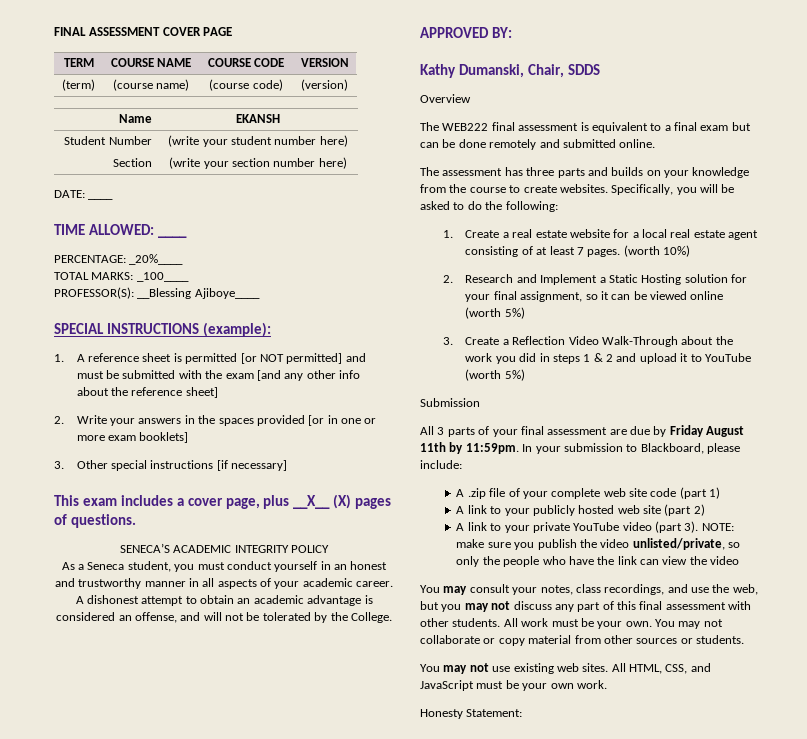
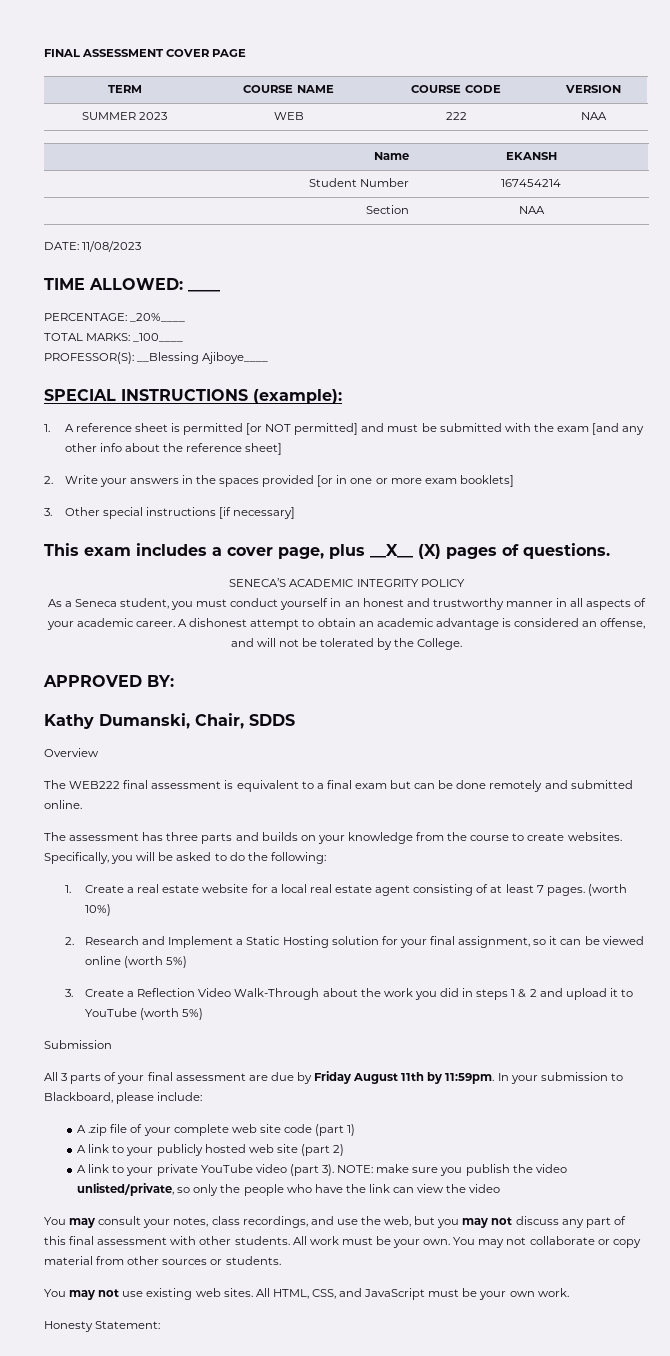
[62,79,95,91] [112,79,190,91] [209,79,283,91] [301,79,348,91] [118,114,152,123] [235,114,280,123] [64,136,152,145] [168,135,348,147] [112,158,152,167] [169,157,347,169] (term) | (course name) | (course code) | (version) // Name | EKANSH // Student Number | (write your student number here) // Section | (write your section number here) -> [81,112,168,120] [273,112,304,120] [445,112,467,120] [581,112,607,120] [373,152,409,160] [505,152,557,160] [308,178,409,187] [501,179,561,187] [365,205,409,214] [518,206,545,214] SUMMER 2023 | WEB | 222 | NAA // Name | EKANSH // Student Number | 167454214 // Section | NAA
[88,198,114,200] ____ -> [82,241,142,252] 11/08/2023

